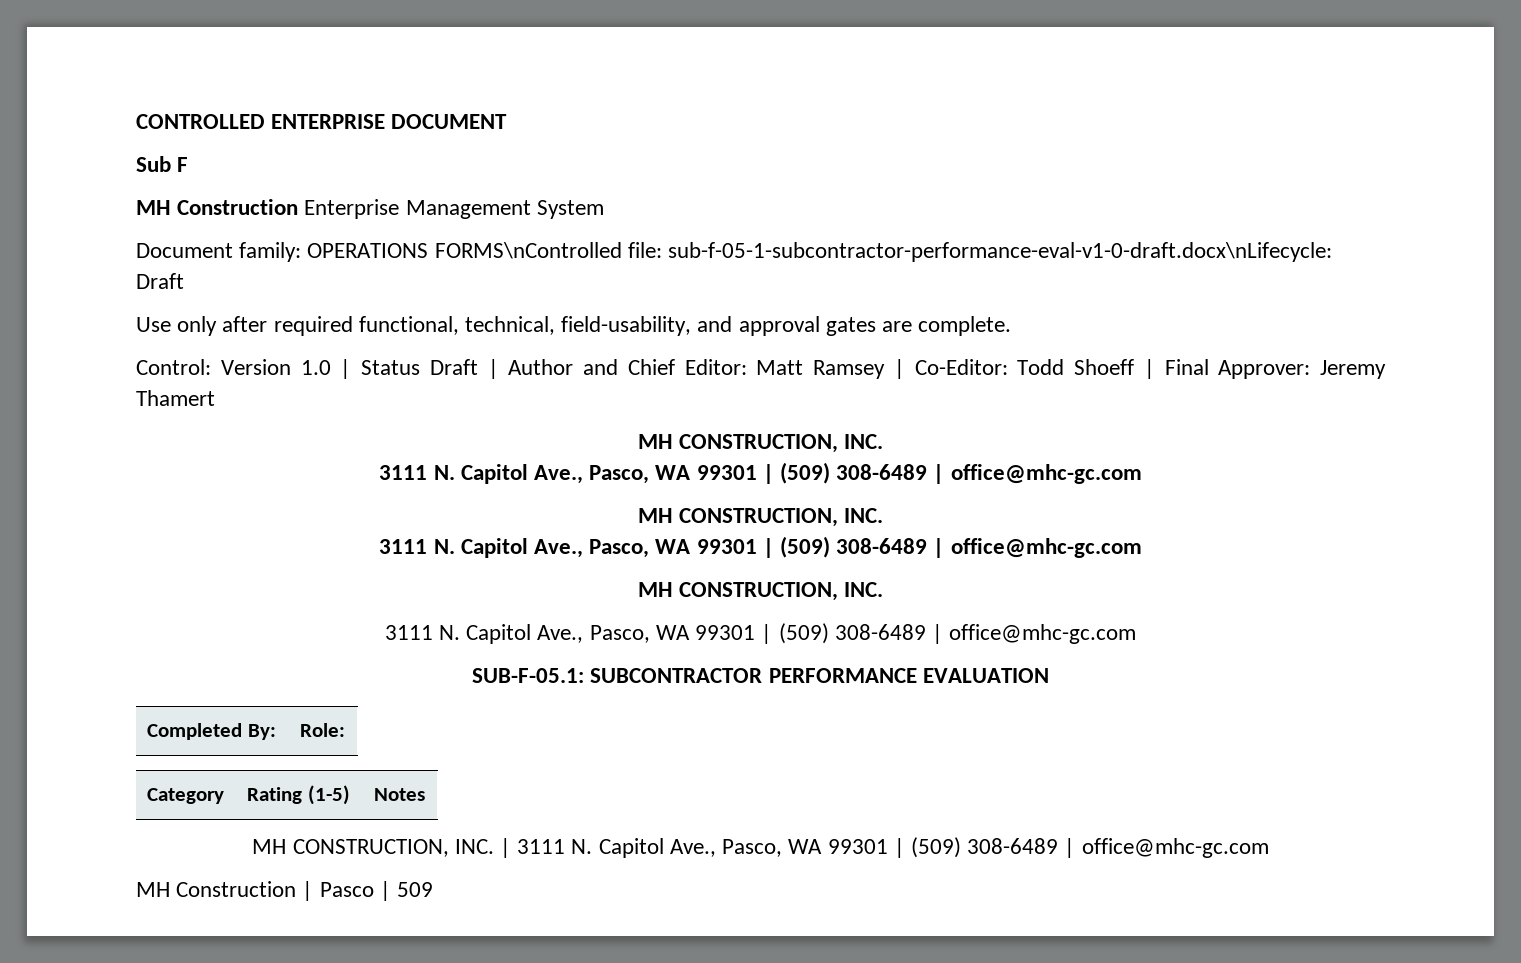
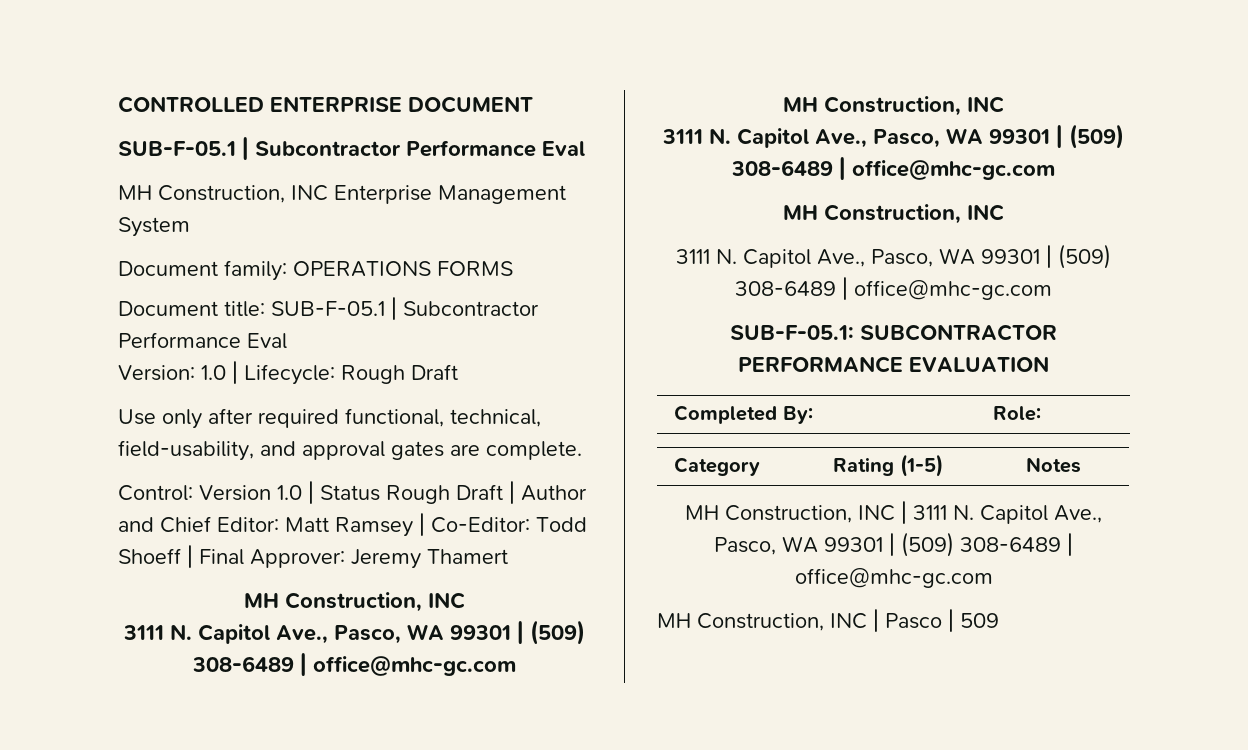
[136,156,189,172] [136,199,299,215] Sub F // MH Construction -> [118,137,585,160] [118,185,328,203] SUB-F-05.1 | Subcontractor Performance Eval // MH Construction, INC
[434,242,1333,262] FORMS\nControlled file: sub-f-05-1-subcontractor-performance-eval-v1-0-draft.docx\nLifecycle: -> [437,261,513,276] [118,297,539,320] [118,332,287,349] [118,361,405,385] FORMS // Document title: SUB-F-05.1 | Subcontractor Performance Eval // Version: 1.0 | Lifecycle: Rough
(420, 367) none -> [386,485,450,504] Rough
[679,434,884,453] CONSTRUCTION, INC. -> [285,592,465,612] Construction, INC
[679,508,884,527] CONSTRUCTION, INC. -> [824,96,1004,116] Construction, INC
[679,582,884,601] CONSTRUCTION, INC. -> [824,204,1004,224] Construction, INC
[292,839,494,857] CONSTRUCTION, INC. -> [725,505,895,523] Construction, INC
[176,881,297,897] Construction -> [697,613,867,631] Construction, INC

